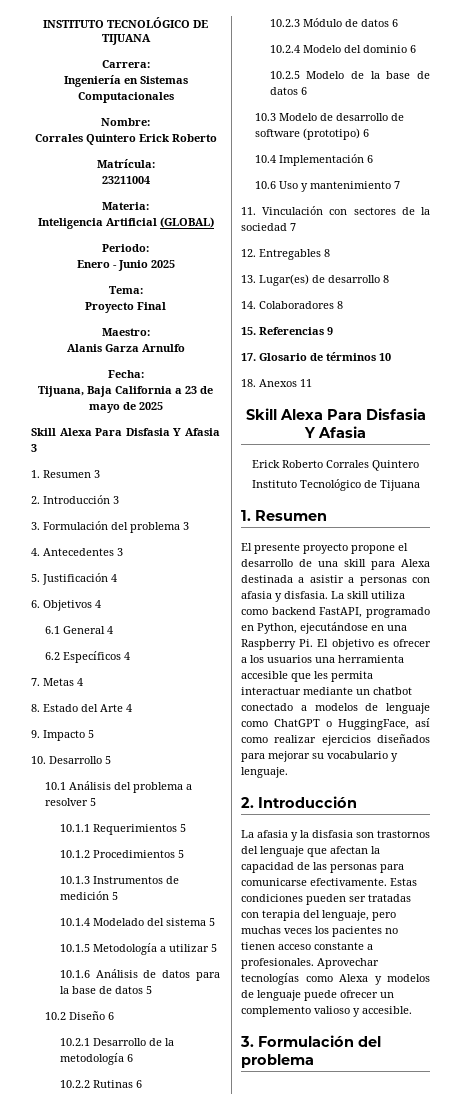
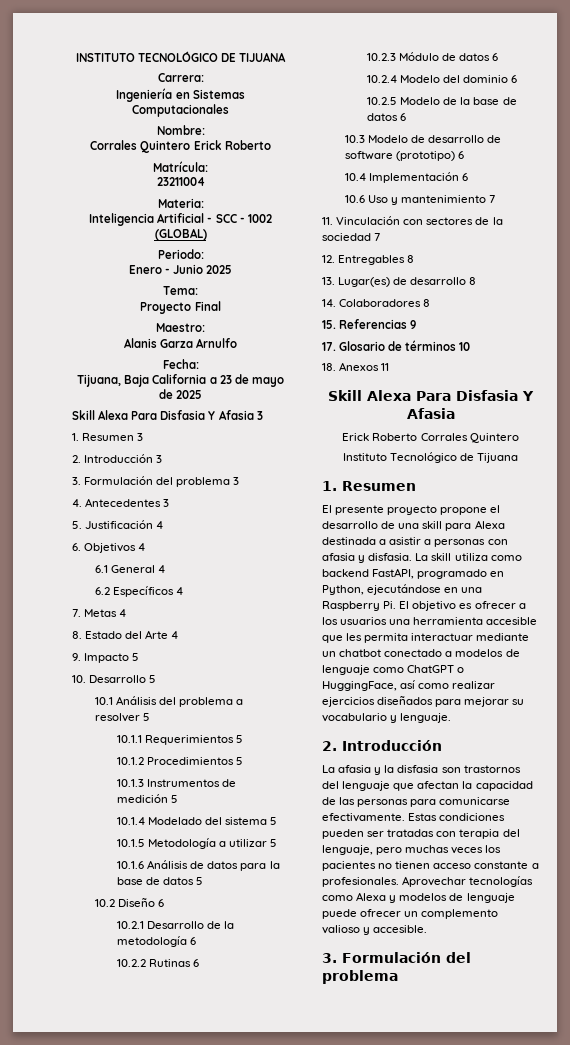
(157, 222) none -> [207,214,272,223] - SCC - 1002

